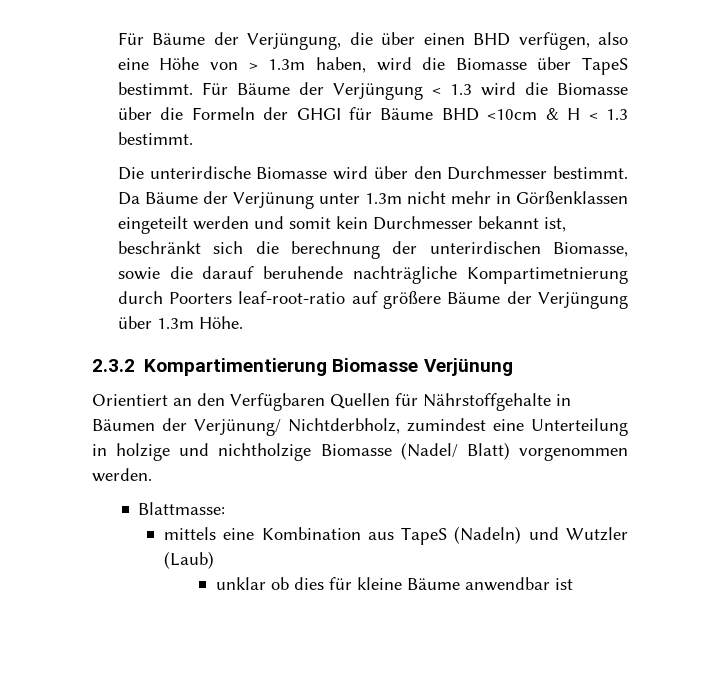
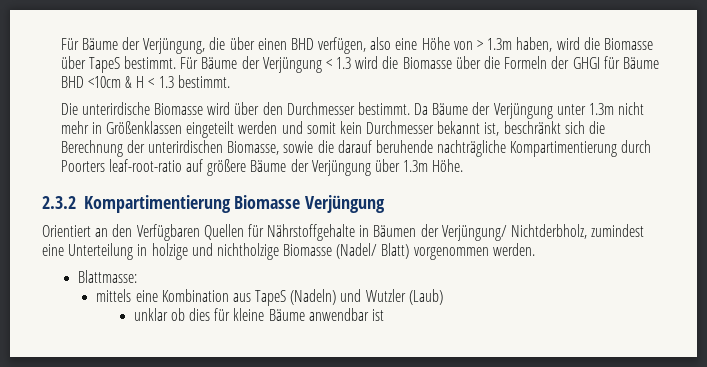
[232,192,314,209] Verjünung -> [493,103,553,119] Verjüngung
[516,191,629,205] Görßenklassen -> [106,121,183,134] Größenklassen
[290,241,380,259] berechnung -> [60,140,123,157] Berechnung
[467,267,628,284] Kompartimetnierung -> [510,141,618,157] Kompartimentierung
[423,358,513,376] Verjünung -> [305,195,386,213] Verjüngung
[194,419,281,436] Verjünung/ -> [441,225,507,241] Verjüngung/

